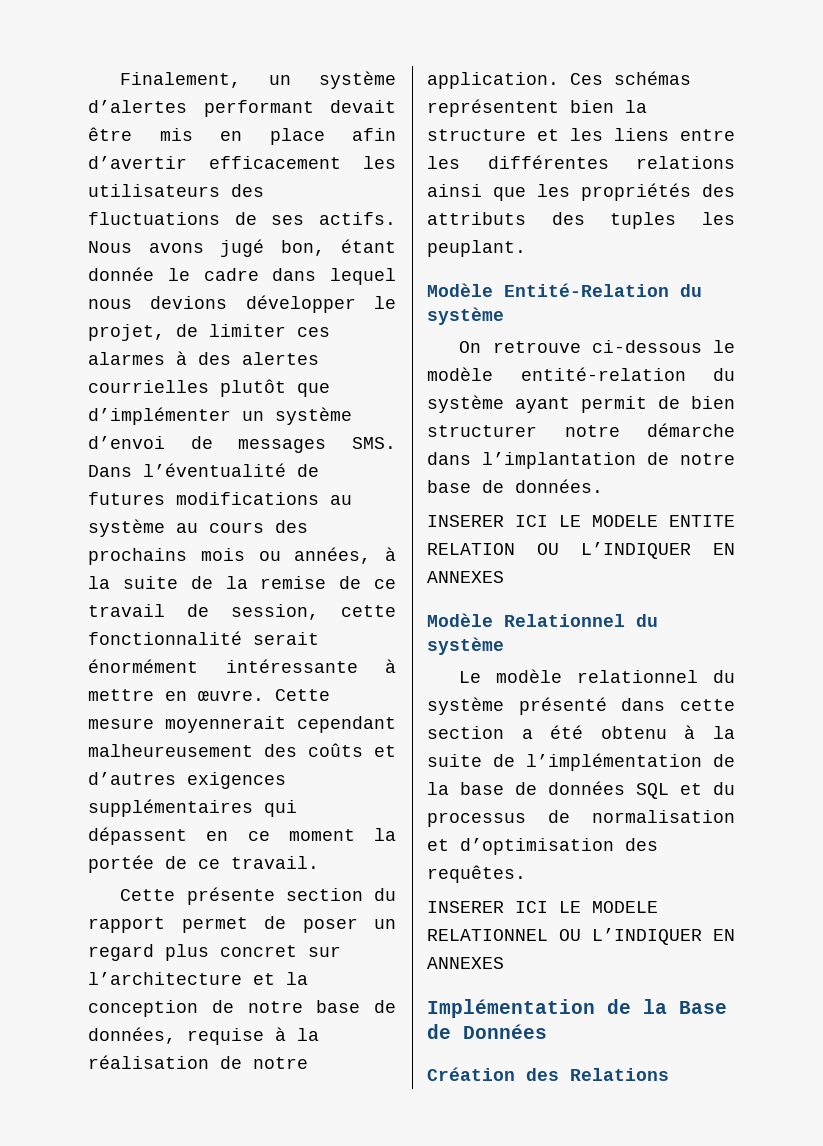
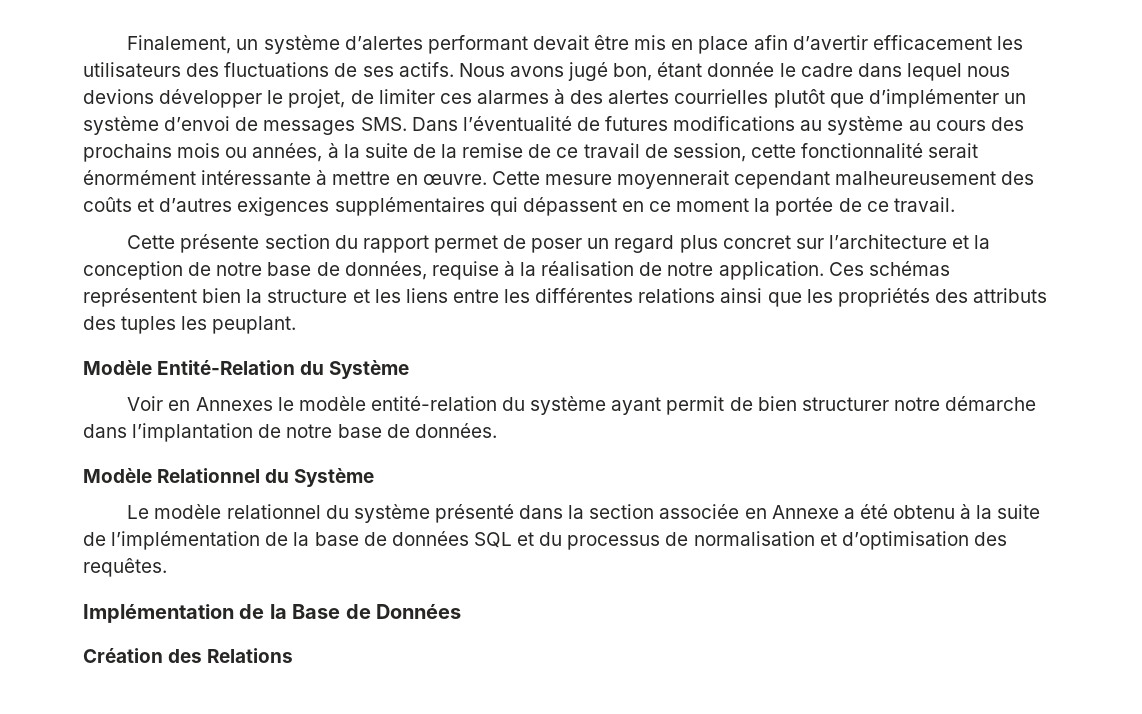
[427,307,504,325] [459,340,702,353] système // On retrouve ci-dessous -> [329,360,410,379] [127,396,273,411] Système // Voir en Annexes
[427,515,735,527] [427,542,735,559] [427,571,504,583] // INSERER ICI LE MODELE ENTITE RELATION OU L’INDIQUER EN ANNEXES -> (497, 430) none
[427,637,504,655] système -> [294,468,375,487] Système
[680,699,735,711] [427,726,504,739] cette section -> [568,504,839,519] la section associée en Annexe
[427,901,658,913] [427,928,735,945] [427,957,504,969] // INSERER ICI LE MODELE RELATIONNEL OU L’INDIQUER EN ANNEXES -> (167, 567) none

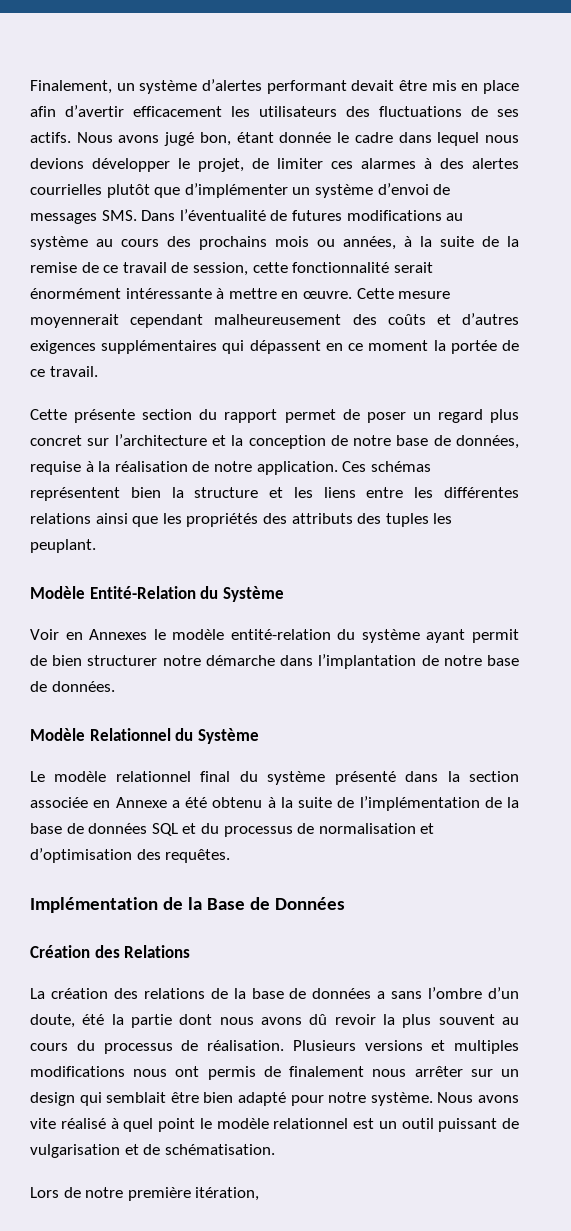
(321, 511) none -> [200,771,231,782] final
(294, 655) none -> [30,987,519,999] [30,1014,519,1028] [30,1040,519,1054] [30,1066,519,1080] [30,1092,519,1106] [30,1118,519,1132] [30,1144,275,1158] [30,1187,260,1201] // La création des relations de la base de données a sans l’ombre d’un doute, été la partie dont nous avons dû revoir la plus souvent au cours du processus de réalisation. Plusieurs versions et multiples modifications nous ont permis de finalement nous arrêter sur un design qui semblait être bien adapté pour notre système. Nous avons vite réalisé à quel point le modèle relationnel est un outil puissant de vulgarisation et de schématisation. // Lors de notre première itération,

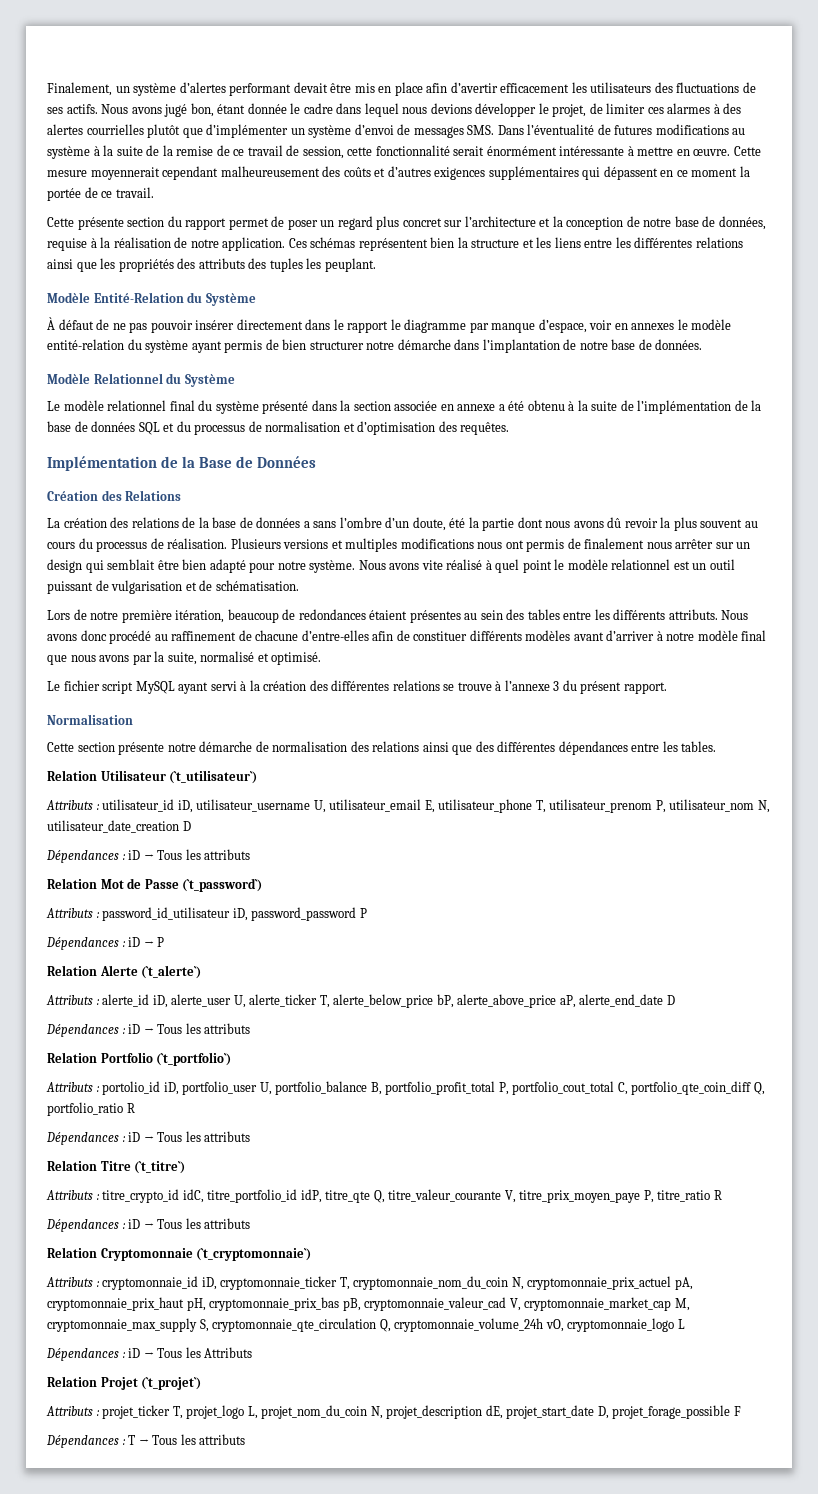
[96,236,396,250] au cours des prochains mois ou années, -> (90, 152) none
[30,629,148,640] Voir en Annexes -> [47,317,675,333] À défaut de ne pas pouvoir insérer directement dans le rapport le diagramme par manque d’espace, voir en annexes
[471,629,519,643] permit -> [224,340,263,353] permis
[115,797,167,808] Annexe -> [457,404,496,411] annexe
(260, 1194) none -> [227,609,749,623] [47,630,767,644] [47,651,322,665] [47,680,667,694] [47,714,133,725] [47,741,717,755] [47,770,258,784] [46,799,770,813] [47,820,191,833] [46,849,251,863] [47,878,263,892] [46,907,367,921] [46,937,165,950] [47,965,202,979] [46,994,675,1008] [46,1023,251,1037] [47,1052,232,1066] [46,1081,765,1095] [47,1102,135,1116] [46,1131,251,1145] [47,1160,186,1174] [46,1189,722,1203] [46,1218,251,1232] [47,1247,312,1261] [46,1276,693,1290] [47,1297,690,1311] [47,1318,685,1332] [46,1347,253,1361] [47,1376,202,1390] [46,1405,741,1419] [46,1434,246,1448] beaucoup de redondances étaient présentes au sein des tables entre les différents attributs. Nous avons donc procédé au raffinement de chacune d’entre-elles afin de constituer différents modèles avant d’arriver à notre modèle final que nous avons par la suite, normalisé et optimisé. // Le fichier script MySQL ayant servi à la création des différentes relations se trouve à l’annexe 3 du présent rapport. // Normalisation // Cette section présente notre démarche de normalisation des relations ainsi que des différentes dépendances entre les tables. // Relation Utilisateur (`t_utilisateur`) // Attributs : utilisateur_id iD, utilisateur_username U, utilisateur_email E, utilisateur_phone T, utilisateur_prenom P, utilisateur_nom N, utilisateur_date_creation D // Dépendances : iD → Tous les attributs // Relation Mot de Passe (`t_password`) // Attributs : password_id_utilisateur iD, password_password P // Dépendances : iD → P // Relation Alerte (`t_alerte`) // Attributs : alerte_id iD, alerte_user U, alerte_ticker T, alerte_below_price bP, alerte_above_price aP, alerte_end_date D // Dépendances : iD → Tous les attributs // Relation Portfolio (`t_portfolio`) // Attributs : portolio_id iD, portfolio_user U, portfolio_balance B, portfolio_profit_total P, portfolio_cout_total C, portfolio_qte_coin_diff Q, portfolio_ratio R // Dépendances : iD → Tous les attributs // Relation Titre (`t_titre`) // Attributs : titre_crypto_id idC, titre_portfolio_id idP, titre_qte Q, titre_valeur_courante V, titre_prix_moyen_paye P, titre_ratio R // Dépendances : iD → Tous les attributs // Relation Cryptomonnaie (`t_cryptomonnaie`) // Attributs : cryptomonnaie_id iD, cryptomonnaie_ticker T, cryptomonnaie_nom_du_coin N, cryptomonnaie_prix_actuel pA, cryptomonnaie_prix_haut pH, cryptomonnaie_prix_bas pB, cryptomonnaie_valeur_cad V, cryptomonnaie_market_cap M, cryptomonnaie_max_supply S, cryptomonnaie_qte_circulation Q, cryptomonnaie_volume_24h vO, cryptomonnaie_logo L // Dépendances : iD → Tous les Attributs // Relation Projet (`t_projet`) // Attributs : projet_ticker T, projet_logo L, projet_nom_du_coin N, projet_description dE, projet_start_date D, projet_forage_possible F // Dépendances : T → Tous les attributs

